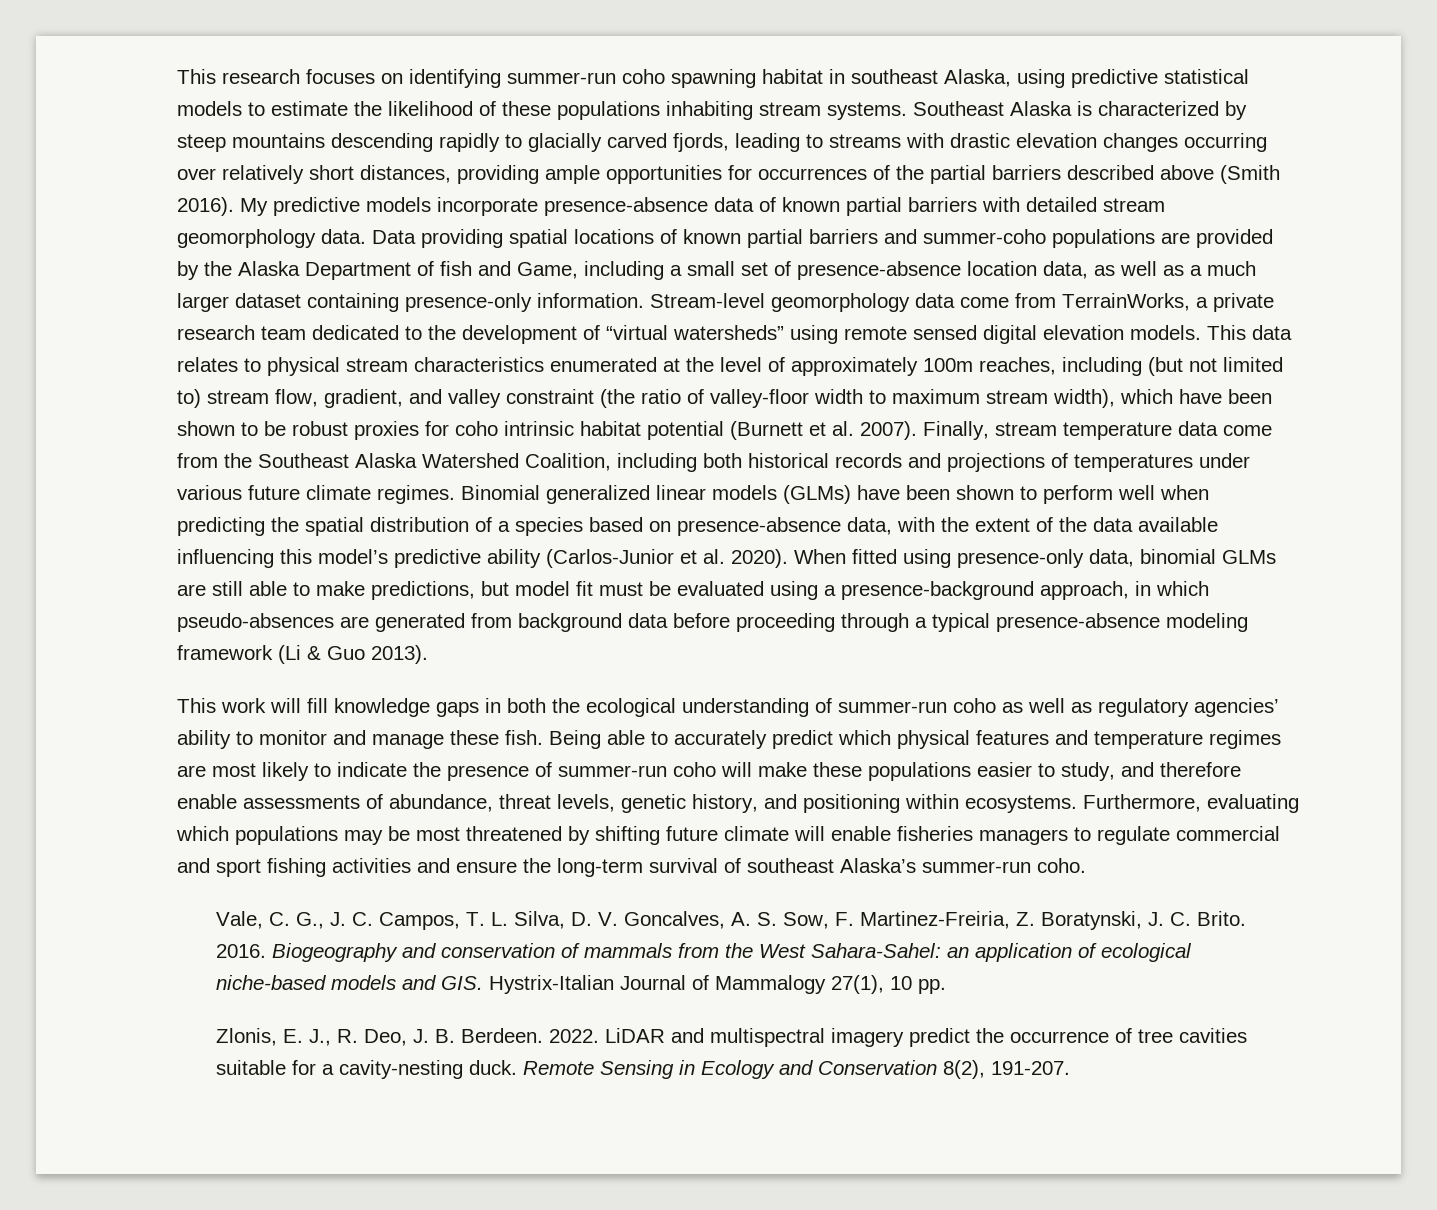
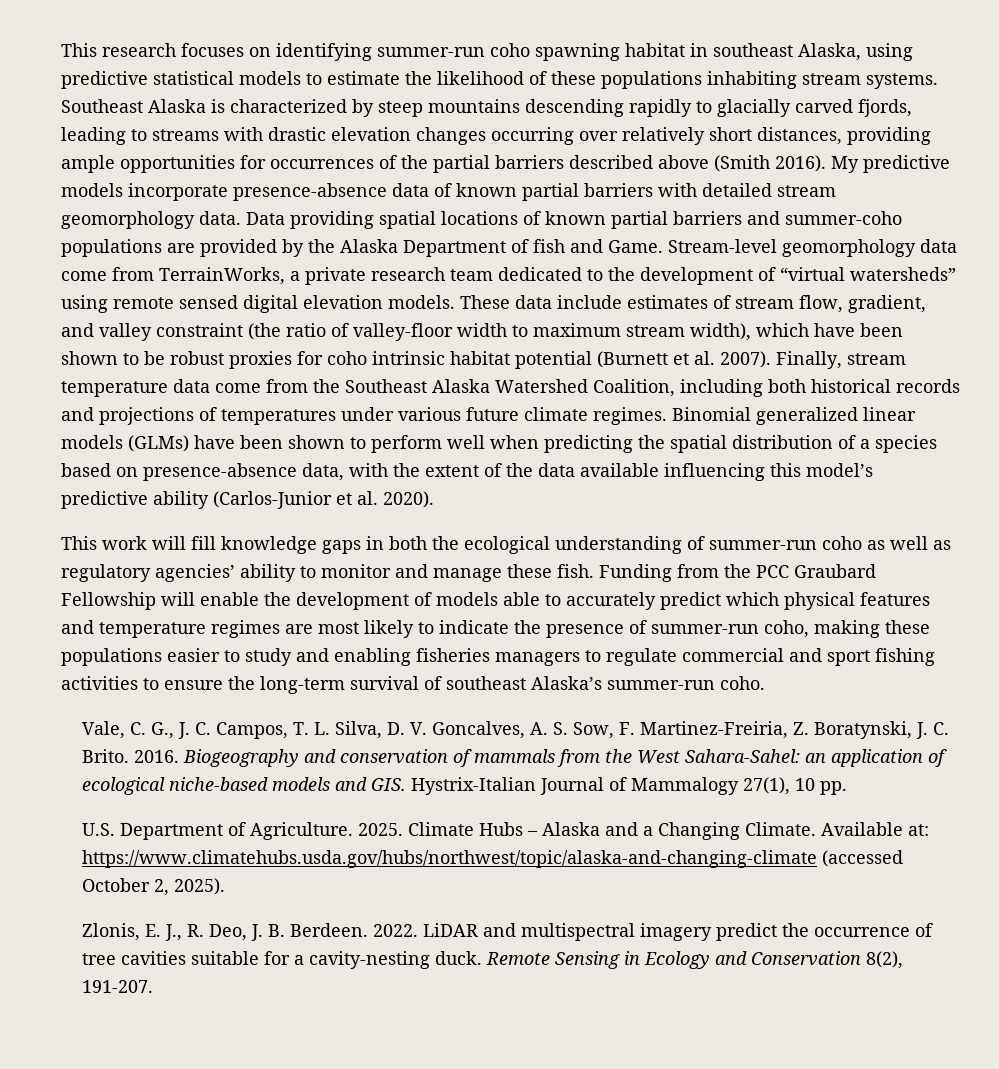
[516,261,1256,280] [176,293,644,312] Game, including a small set of presence-absence location data, as well as a much larger dataset containing presence-only information. -> [607,240,663,253] Game.
[1206,325,1292,340] [176,357,1283,376] [176,389,201,408] This data relates to physical stream characteristics enumerated at the level of approximately 100m reaches, including (but not limited to) -> [459,295,731,309] These data include estimates of
[793,549,1276,568] [176,581,1209,600] [176,613,1248,632] [176,645,428,664] When fitted using presence-only data, binomial GLMs are still able to make predictions, but model fit must be evaluated using a presence-background approach, in which pseudo-absences are generated from background data before proceeding through a typical presence-absence modeling framework (Li & Guo 2013). -> (434, 499) none
[548,730,601,749] Being -> [598,564,876,582] [60,592,498,610] Funding from the PCC Graubard Fellowship will enable the development of models
[672,762,807,777] coho will make -> [763,620,880,638] coho, making
[1060,762,1241,781] [176,794,1299,813] [175,826,891,845] study, and therefore enable assessments of abundance, threat levels, genetic history, and positioning within ecosystems. Furthermore, evaluating which populations may be most threatened by shifting future climate will enable -> [244,648,411,666] study and enabling
[416,858,450,873] and -> [142,678,159,690] to
(946, 986) none -> [82,822,930,840] [82,850,904,868] [82,878,226,896] // U.S. Department of Agriculture. 2025. Climate Hubs – Alaska and a Changing Climate. Available at: https://www.climatehubs.usda.gov/hubs/northwest/topic/alaska-and-changing-climate (accessed October 2, 2025).

